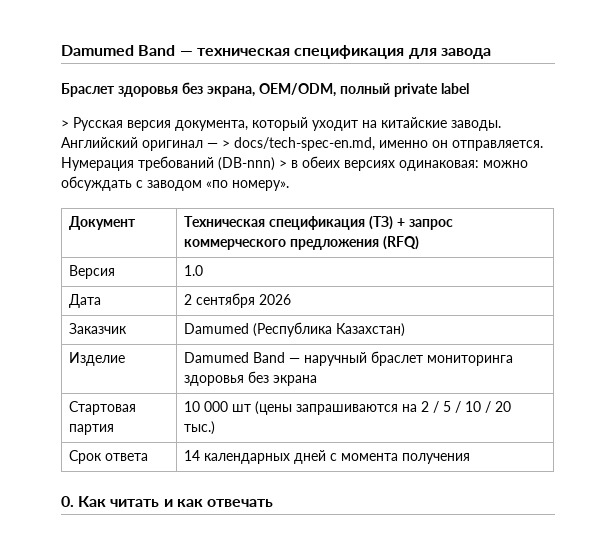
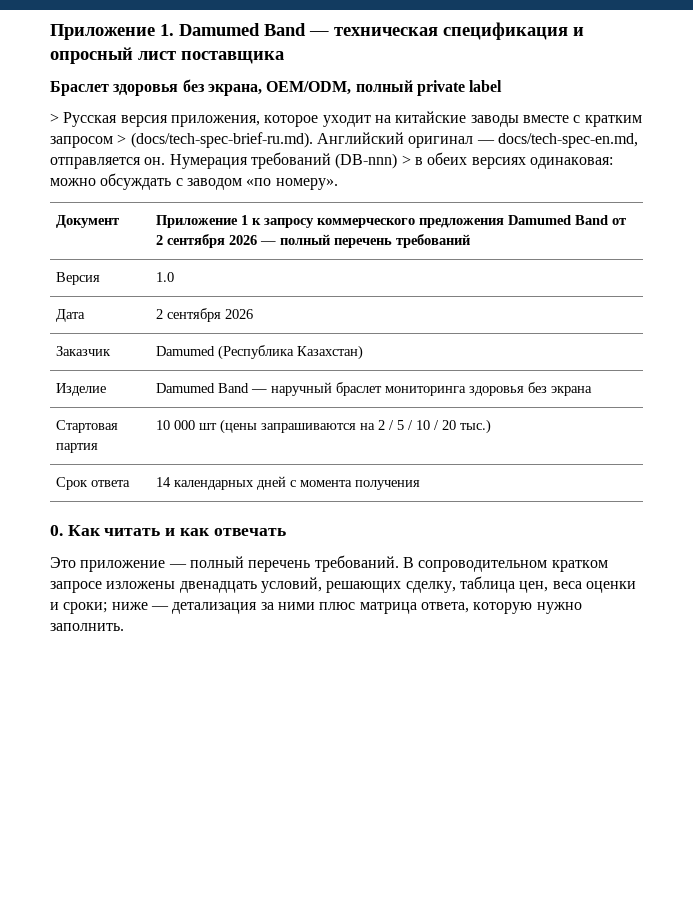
(61, 50) none -> [50,24,174,40] Приложение 1.
[408,48,491,59] для завода -> [573,27,584,36] [50,47,284,64] и опросный лист поставщика
[175,117,308,131] документа, который -> [170,115,319,127] приложения, которое
[451,120,501,131] [61,137,543,151] заводы. Английский оригинал — > docs/tech-spec-en.md, именно он отправляется. -> [470,115,642,127] [50,132,638,148] [50,157,166,169] заводы вместе с кратким запросом > (docs/tech-spec-brief-ru.md). Английский оригинал — docs/tech-spec-en.md, отправляется он.
[184,216,454,230] [184,236,420,250] Техническая спецификация (ТЗ) + запрос коммерческого предложения (RFQ) -> [156,215,627,228] [156,234,471,248] Приложение 1 к запросу коммерческого предложения Damumed Band от 2 сентября 2026 — полный перечень требований
(273, 503) none -> [50,555,608,572] [50,576,636,593] [50,602,582,614] [50,623,124,631] // Это приложение — полный перечень требований. В сопроводительном кратком запросе изложены двенадцать условий, решающих сделку, таблица цен, веса оценки и сроки; ниже — детализация за ними плюс матрица ответа, которую нужно заполнить.

